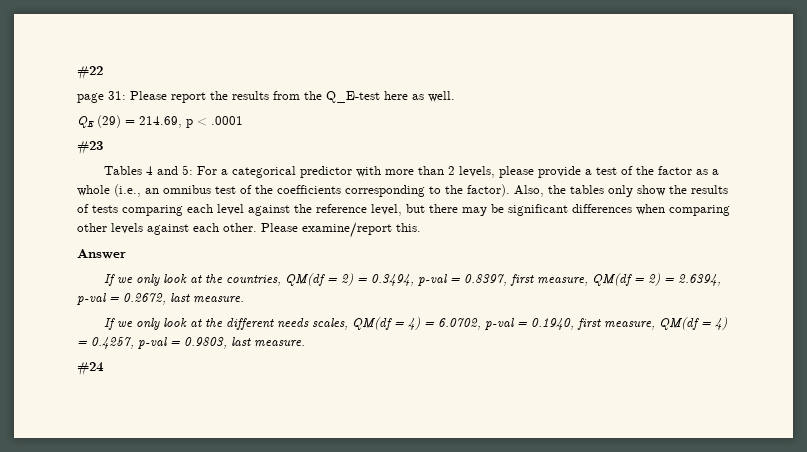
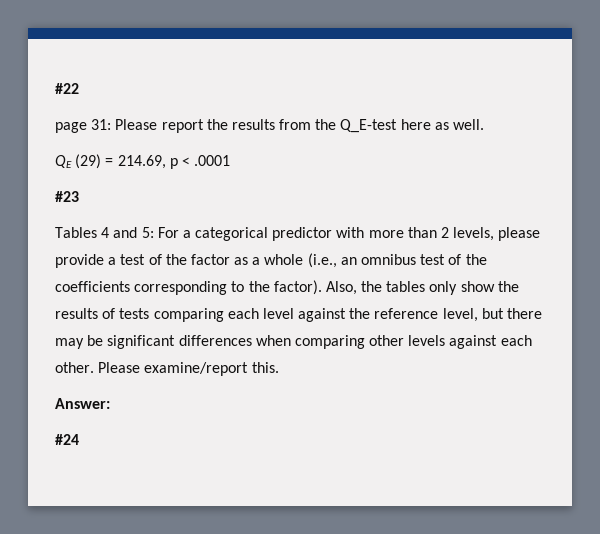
[77,249,126,259] [103,273,721,286] [77,293,244,305] [103,317,727,330] [77,337,305,349] Answer // If we only look at the countries, QM(df = 2) = 0.3494, p-val = 0.8397, first measure, QM(df = 2) = 2.6394, p-val = 0.2672, last measure. // If we only look at the different needs scales, QM(df = 4) = 6.0702, p-val = 0.1940, first measure, QM(df = 4) = 0.4257, p-val = 0.9803, last measure. -> [55,398,110,409] Answer:

